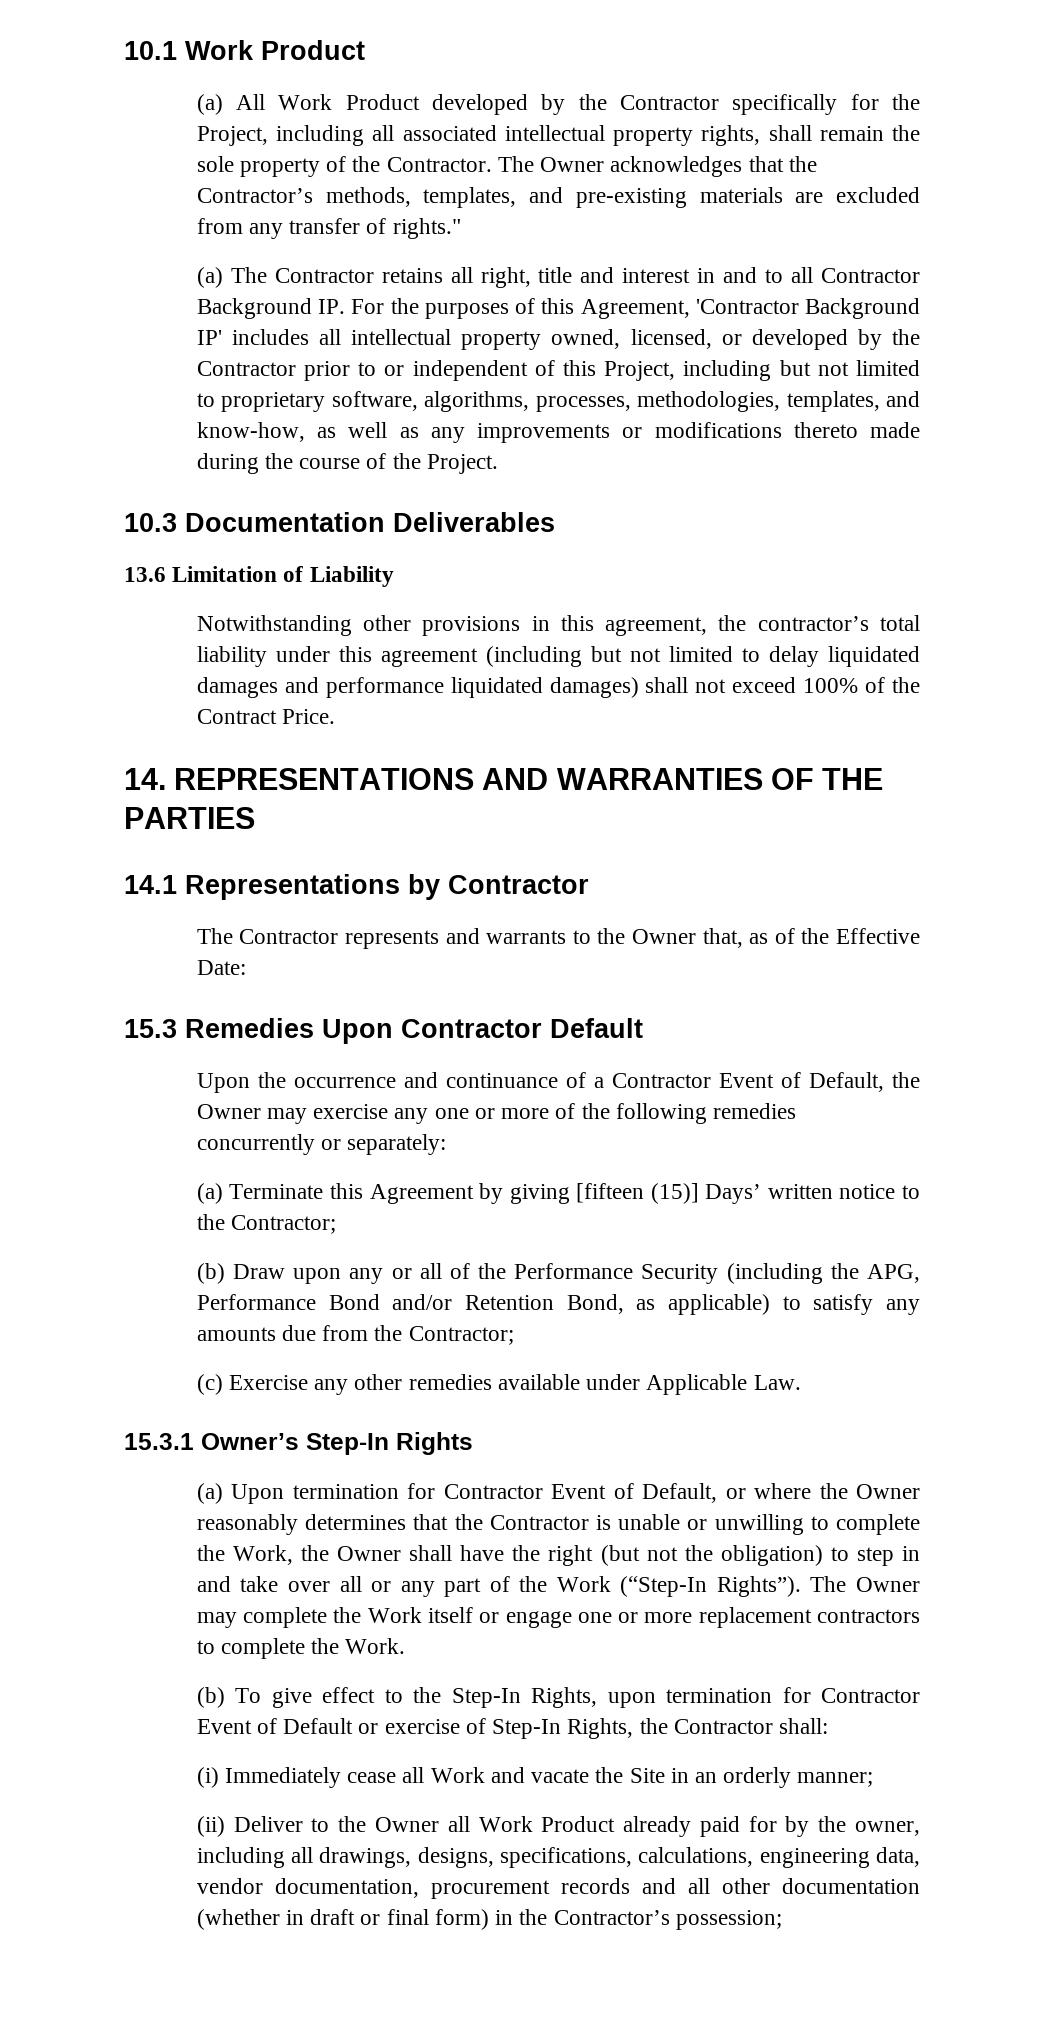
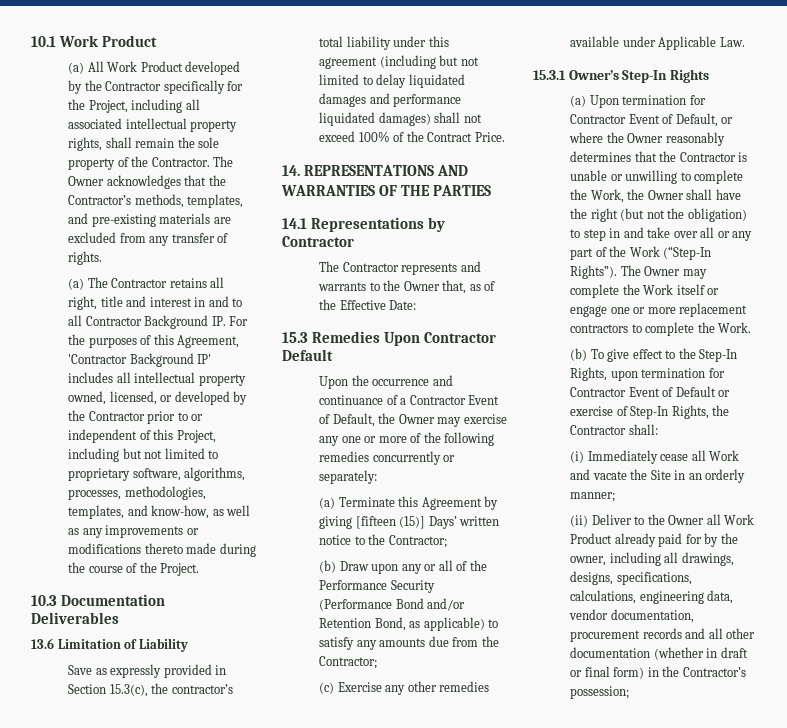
[392,218,461,239] rights." -> [68,251,103,265] rights.
[196,615,708,636] Notwithstanding other provisions in this agreement, -> [68,664,227,678] [68,684,148,697] Save as expressly provided in Section 15.3(c),
[726,1263,920,1284] [196,1294,316,1310] (including the APG, Performance -> [319,599,393,611] (Performance

